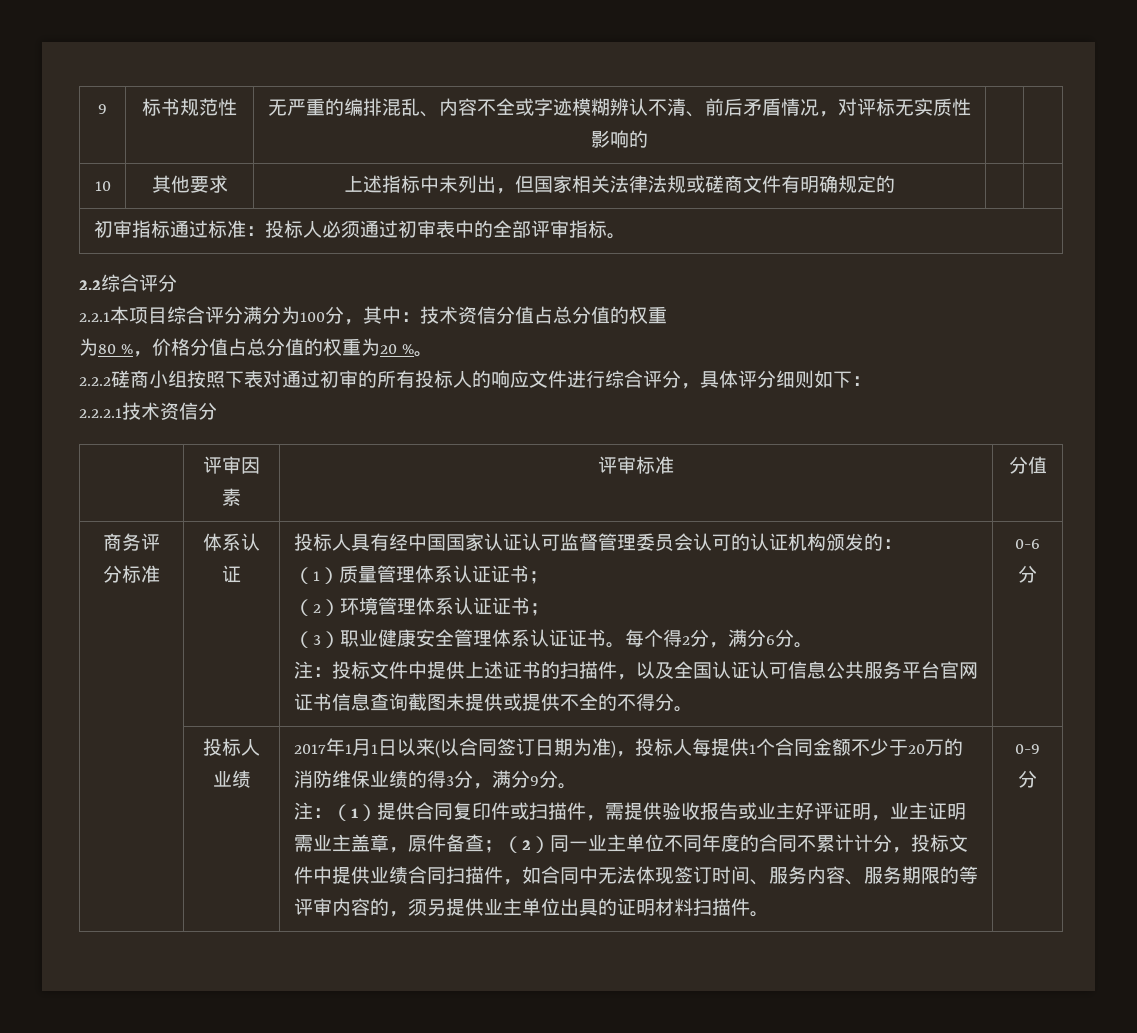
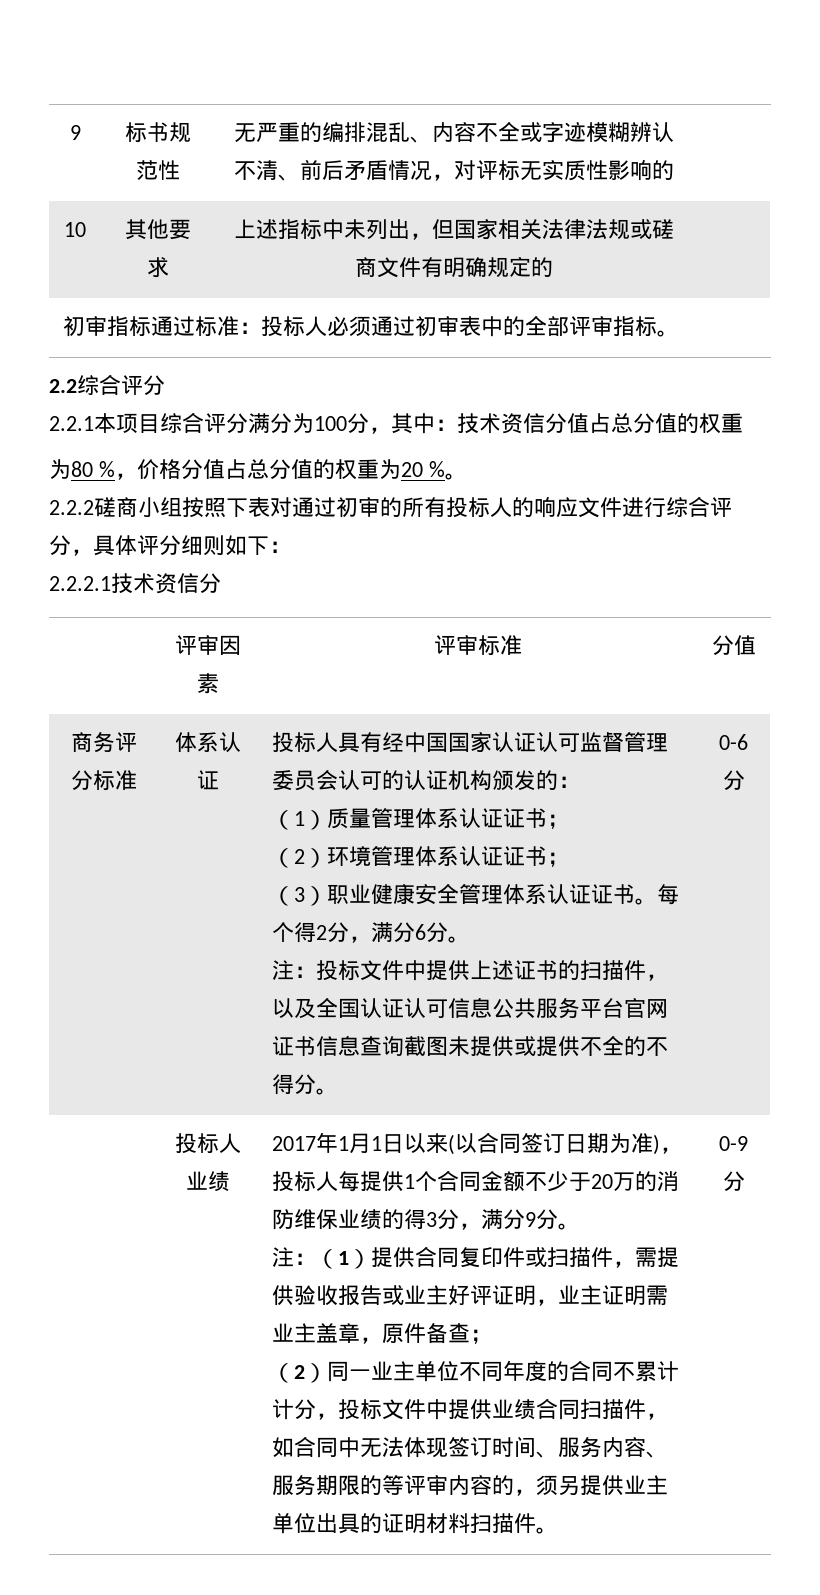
(503, 846) none -> (493, 1336) //

